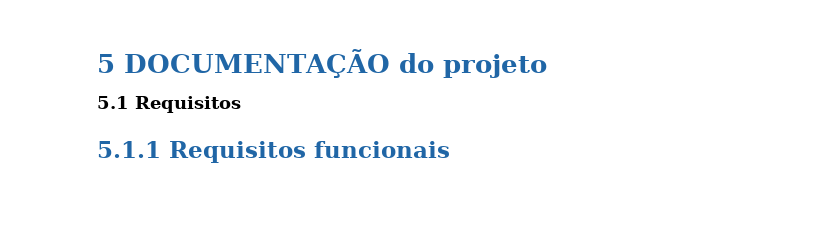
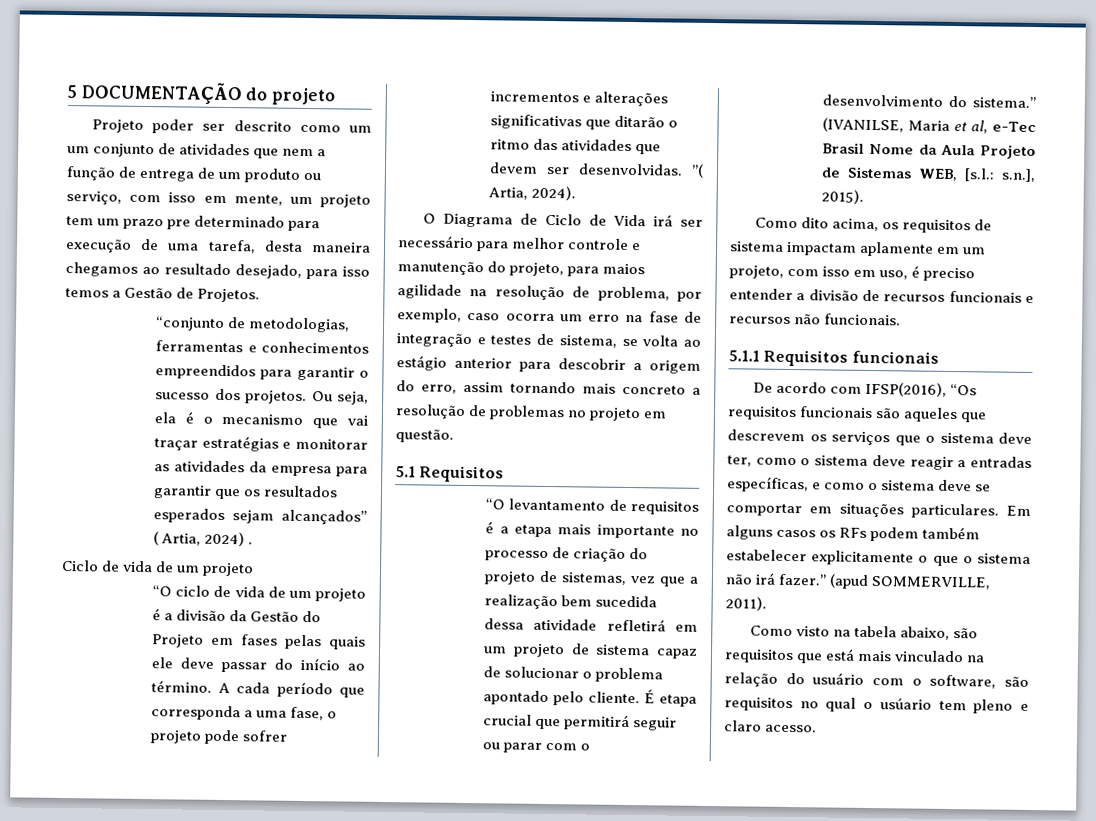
[97,96,241,113] [97,141,450,163] 5.1 Requisitos // 5.1.1 Requisitos funcionais -> [91,119,372,134] [67,143,327,159] [66,166,322,183] [66,191,371,208] [66,215,321,232] [65,238,371,254] [65,262,370,280] [65,287,261,303] [155,316,351,333] [155,340,369,354] [155,364,369,381] [155,388,370,405] [154,411,368,429] [154,435,368,452] [154,460,369,477] [153,485,339,500] [153,508,367,525] [153,531,254,547] [61,559,255,577] [152,585,366,602] [152,608,322,623] [152,634,367,650] [151,657,366,673] [151,680,366,698] [151,705,338,721] [150,729,289,745] [490,91,669,107] [490,114,679,130] [490,138,662,155] [489,162,704,178] [488,185,577,201] [422,213,703,228] [398,235,642,252] [397,261,646,277] [397,284,702,302] [397,308,702,323] [396,333,701,348] [396,355,701,374] [396,380,701,395] [395,404,667,422] [395,429,454,443] [395,465,505,483] [485,498,699,515] [485,521,699,539] [485,547,649,562] [484,570,698,587] [484,594,658,610] [484,618,698,632] [483,643,698,659] [483,666,664,683] [483,689,697,707] [483,714,678,731] [482,742,591,753] [822,94,1036,109] [822,117,1037,134] [822,142,1036,160] [821,166,1036,183] [821,189,865,204] [754,217,992,234] [729,241,987,257] [729,265,976,282] [729,288,1034,304] [729,313,902,326] [728,349,939,367] [752,381,977,397] [727,406,988,423] [727,429,1032,446] [727,455,1032,471] [727,476,992,493] [726,503,1031,519] [726,525,981,542] [726,549,1031,567] [725,572,991,590] [725,596,767,611] [749,625,978,640] [724,648,985,664] [724,672,1029,689] [724,697,1029,714] [724,720,818,733] Projeto poder ser descrito como um um conjunto de atividades que nem a função de entrega de um produto ou serviço, com isso em mente, um projeto tem um prazo pre determinado para execução de uma tarefa, desta maneira chegamos ao resultado desejado, para isso temos a Gestão de Projetos. // “conjunto de metodologias, ferramentas e conhecimentos empreendidos para garantir o sucesso dos projetos. Ou seja, ela é o mecanismo que vai traçar estratégias e monitorar as atividades da empresa para garantir que os resultados esperados sejam alcançados” ( Artia, 2024) . // Ciclo de vida de um projeto // “O ciclo de vida de um projeto é a divisão da Gestão do Projeto em fases pelas quais ele deve passar do início ao término. A cada período que corresponda a uma fase, o projeto pode sofrer incrementos e alterações significativas que ditarão o ritmo das atividades que devem ser desenvolvidas. ”( Artia, 2024). // O Diagrama de Ciclo de Vida irá ser necessário para melhor controle e manutenção do projeto, para maios agilidade na resolução de problema, por exemplo, caso ocorra um erro na fase de integração e testes de sistema, se volta ao estágio anterior para descobrir a origem do erro, assim tornando mais concreto a resolução de problemas no projeto em questão. // 5.1 Requisitos // “O levantamento de requisitos é a etapa mais importante no processo de criação do projeto de sistemas, vez que a realização bem sucedida dessa atividade refletirá em um projeto de sistema capaz de solucionar o problema apontado pelo cliente. É etapa crucial que permitirá seguir ou parar com o desenvolvimento do sistema.” (IVANILSE, Maria et al, e-Tec Brasil Nome da Aula Projeto de Sistemas WEB, [s.l.: s.n.], 2015). // Como dito acima, os requisitos de sistema impactam aplamente em um projeto, com isso em uso, é preciso entender a divisão de recursos funcionais e recursos não funcionais. // 5.1.1 Requisitos funcionais // De acordo com IFSP(2016), “Os requisitos funcionais são aqueles que descrevem os serviços que o sistema deve ter, como o sistema deve reagir a entradas específicas, e como o sistema deve se comportar em situações particulares. Em alguns casos os RFs podem também estabelecer explicitamente o que o sistema não irá fazer.” (apud SOMMERVILLE, 2011). // Como visto na tabela abaixo, são requisitos que está mais vinculado na relação do usuário com o software, são requisitos no qual o usúario tem pleno e claro acesso.

